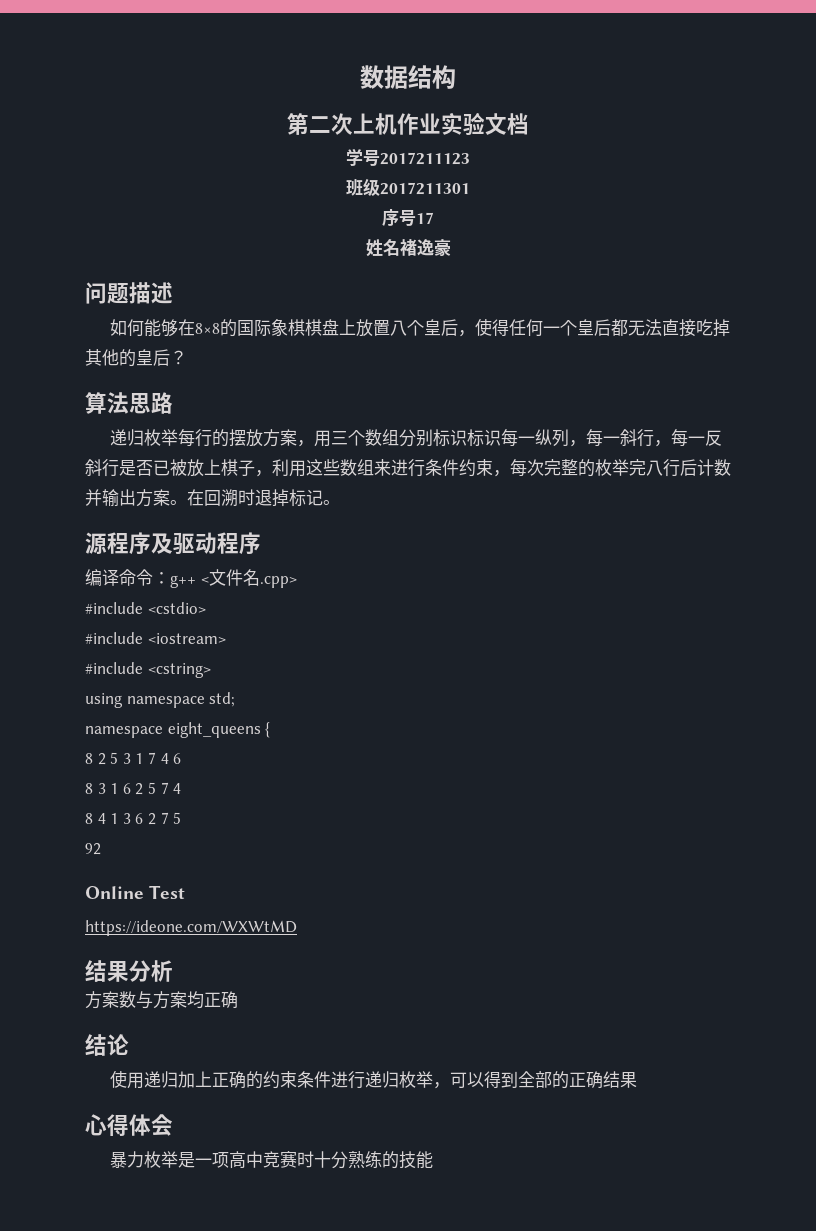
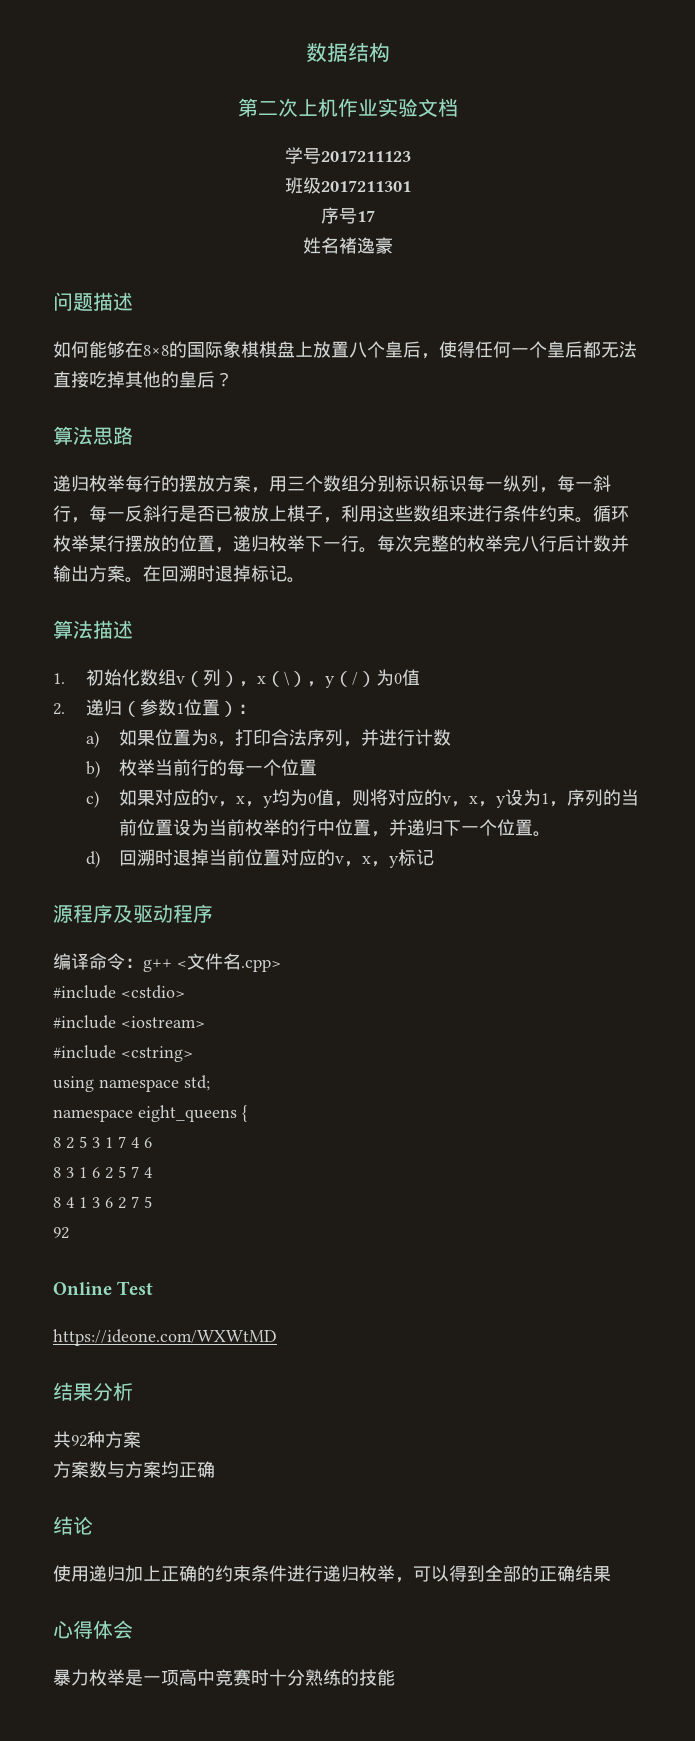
[493,470,510,477] ， -> [575,505,629,523] [53,535,377,553] 。循环枚举某行摆放的位置，递归枚举下一行。
(340, 502) none -> [53,620,133,639] [53,669,421,688] [53,699,257,717] [86,729,452,748] [86,759,318,778] [86,789,640,808] [119,819,552,837] [86,849,435,868] // 算法描述 // 1.初始化数组v（列），x（\），y（/）为0值 // 2.递归（参数1位置）： // a)如果位置为8，打印合法序列，并进行计数 // b)枚举当前行的每一个位置 // c)如果对应的v，x，y均为0值，则将对应的v，x，y设为1，序列的当前位置设为当前枚举的行中位置，并递归下一个位置。 // d)回溯时退掉当前位置对应的v，x，y标记
(173, 971) none -> [53,1431,141,1448] // 共92种方案

